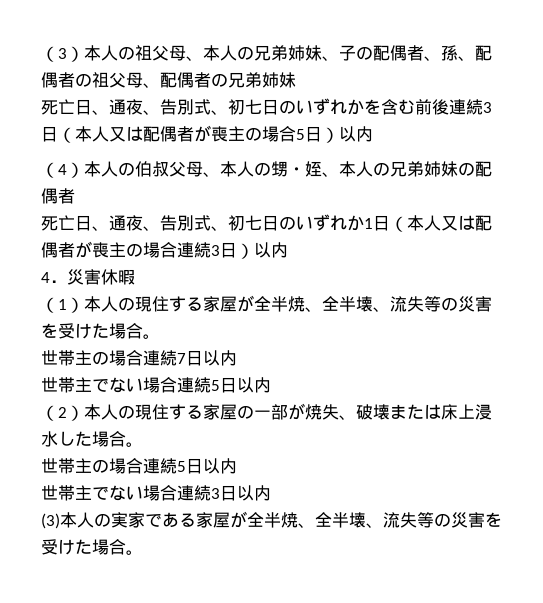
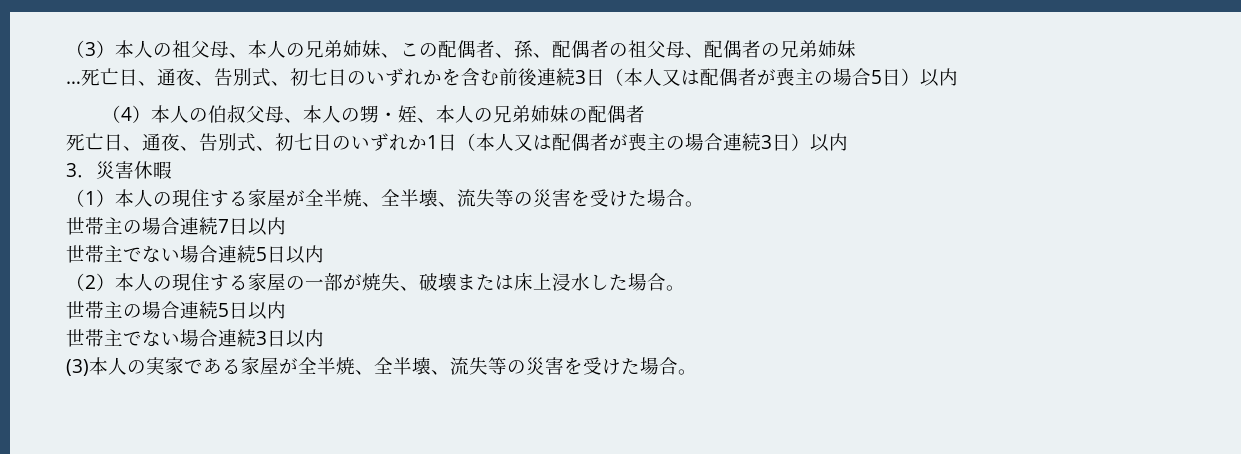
[339,45,356,61] 子 -> [400,42,419,57] こ
(296, 80) none -> [66,81,81,84] …
[41,272,50,283] 4 -> [66,163,77,177] 3

